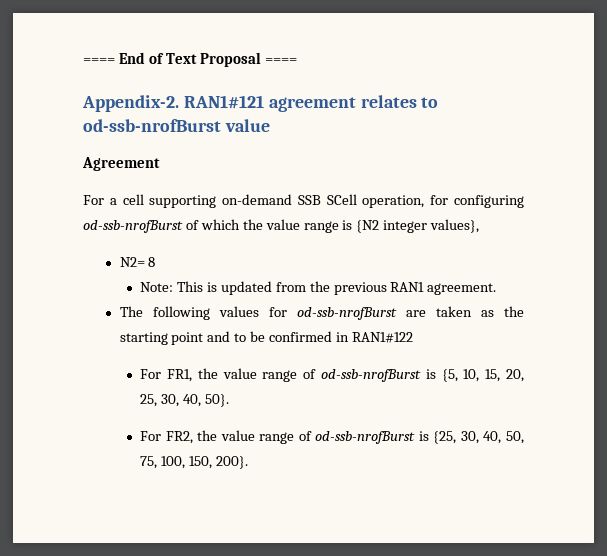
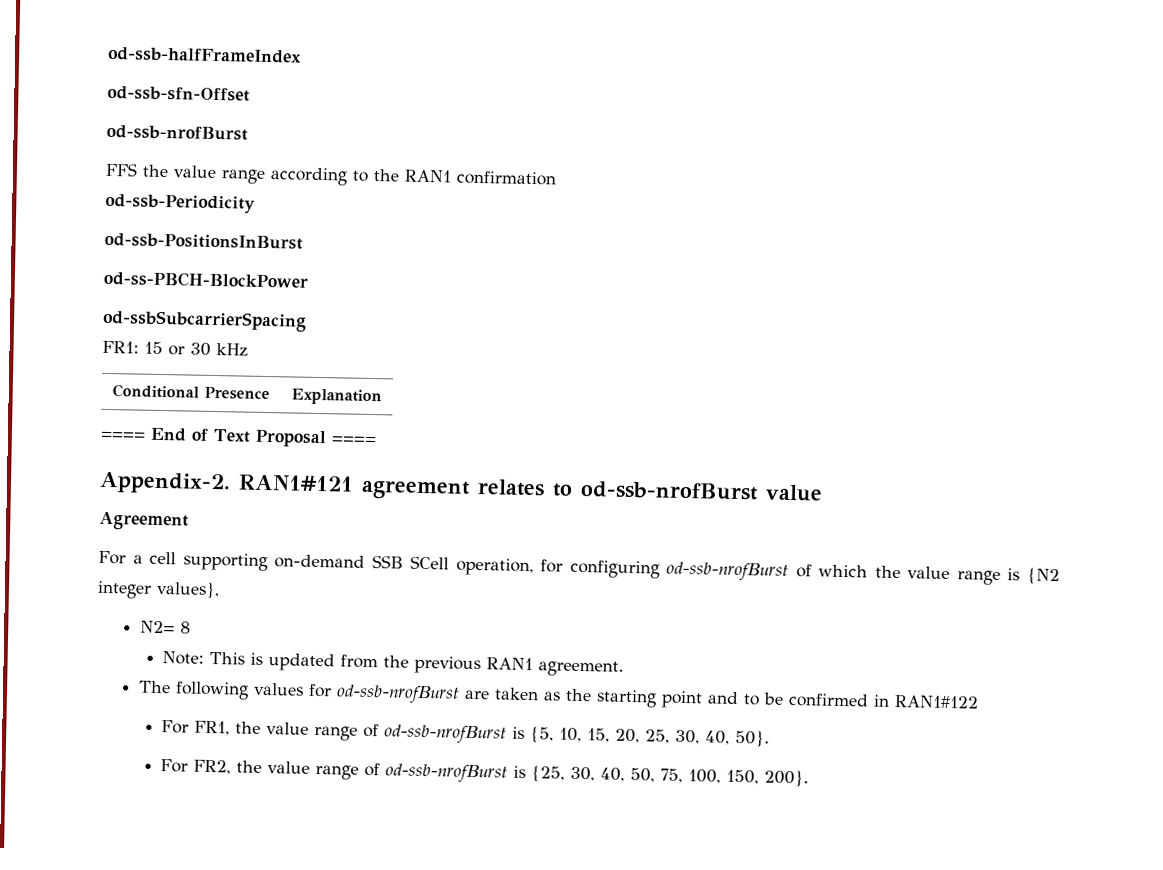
(83, 61) none -> [108,46,302,64] [107,85,250,102] [106,124,248,141] [105,162,556,186] [105,193,255,214] [104,232,303,250] [103,270,308,289] [102,309,307,332] [102,340,248,357] [112,384,270,401] [290,388,382,406] od-ssb-halfFrameIndex // od-ssb-sfn-Offset // od-ssb-nrofBurst // FFS the value range according to the RAN1 confirmation // od-ssb-Periodicity // od-ssb-PositionsInBurst // od-ss-PBCH-BlockPower // od-ssbSubcarrierSpacing // FR1: 15 or 30 kHz // Conditional Presence | Explanation //

